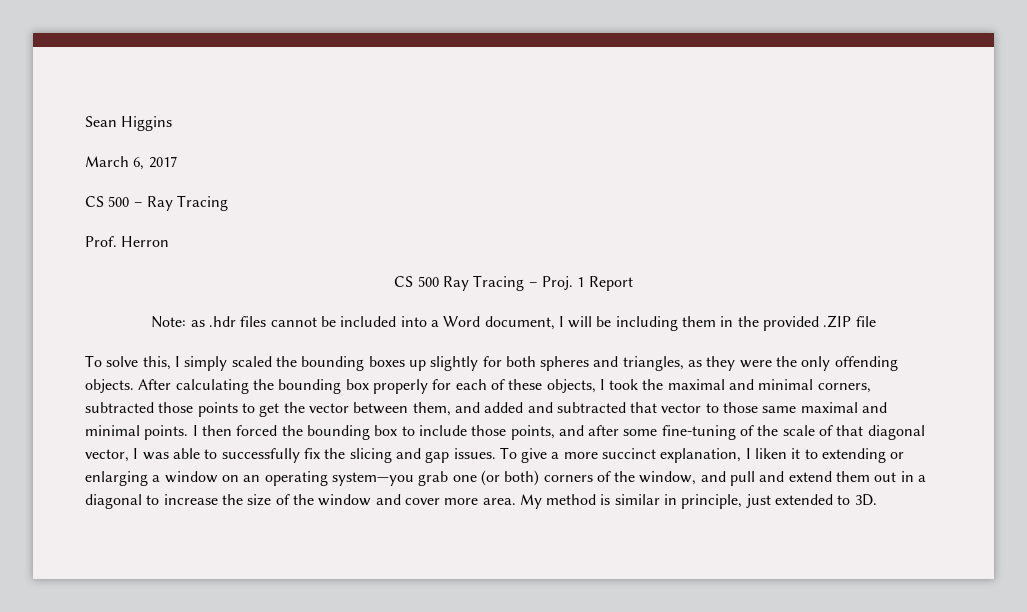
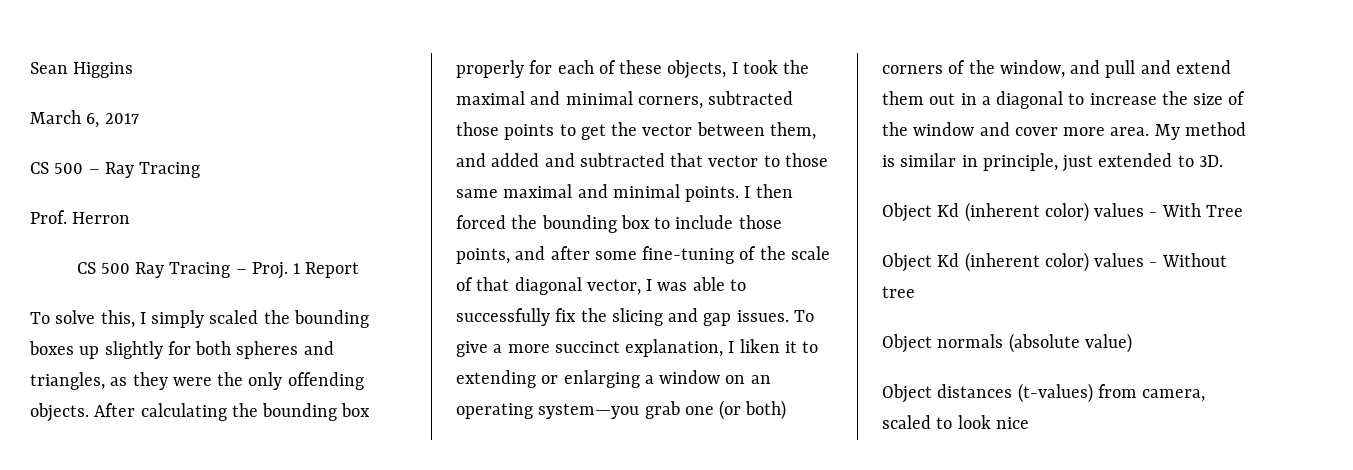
[151,315,876,331] // Note: as .hdr files cannot be included into a Word document, I will be including them in the provided .ZIP file -> (360, 270) none
(877, 500) none -> [882,202,1243,222] [882,252,1227,272] [882,286,915,298] [882,333,1132,353] [882,383,1206,403] [882,415,1029,429] // Object Kd (inherent color) values - With Tree // Object Kd (inherent color) values - Without tree // Object normals (absolute value) // Object distances (t-values) from camera, scaled to look nice

